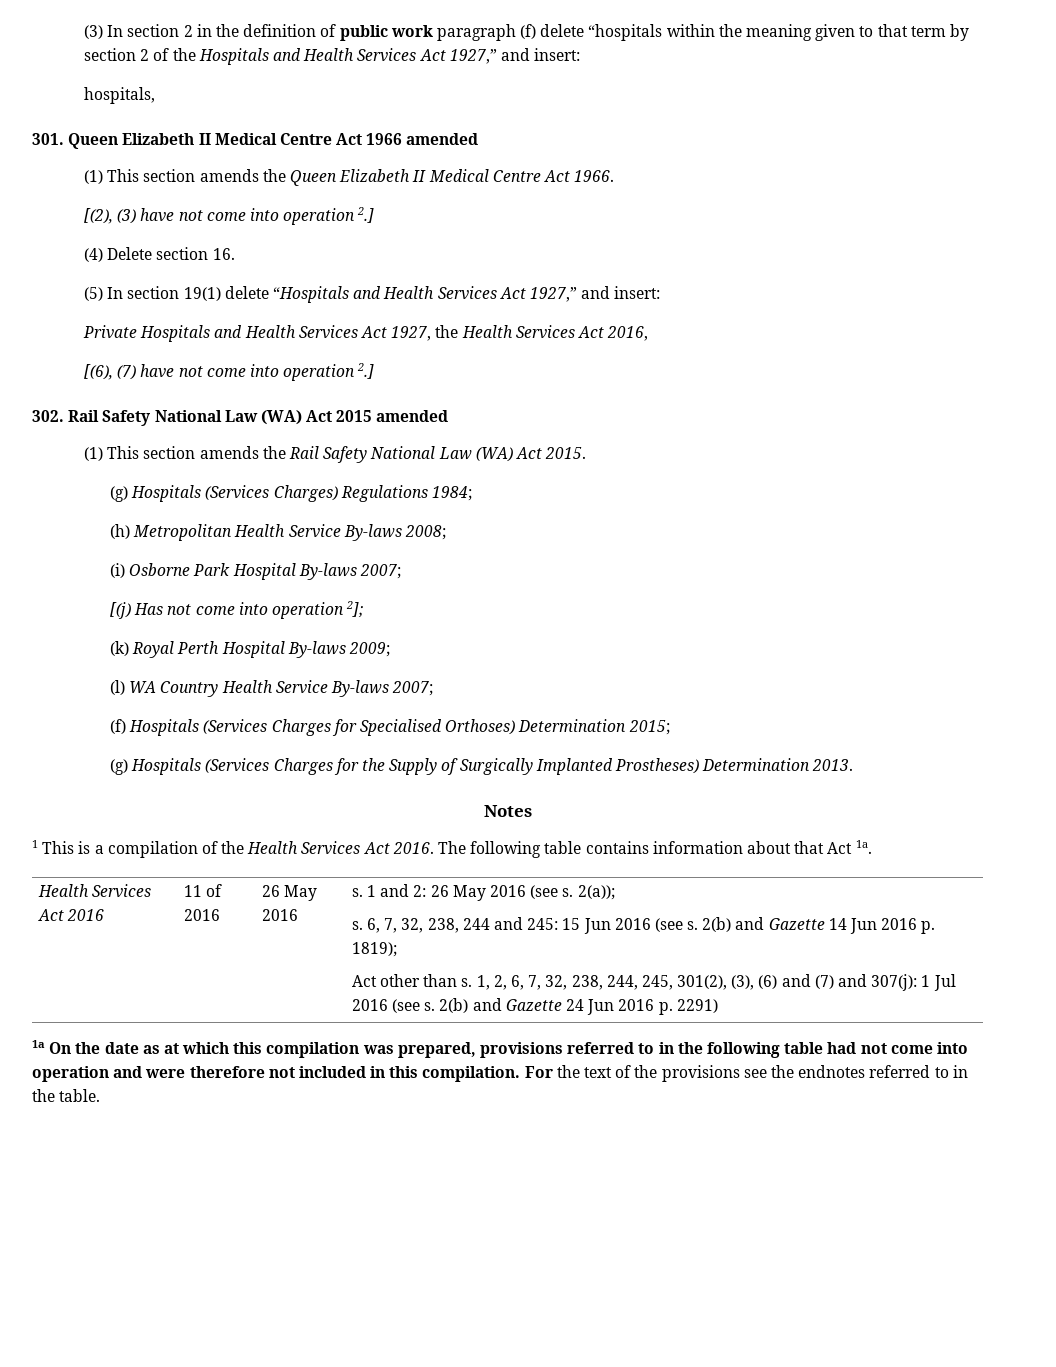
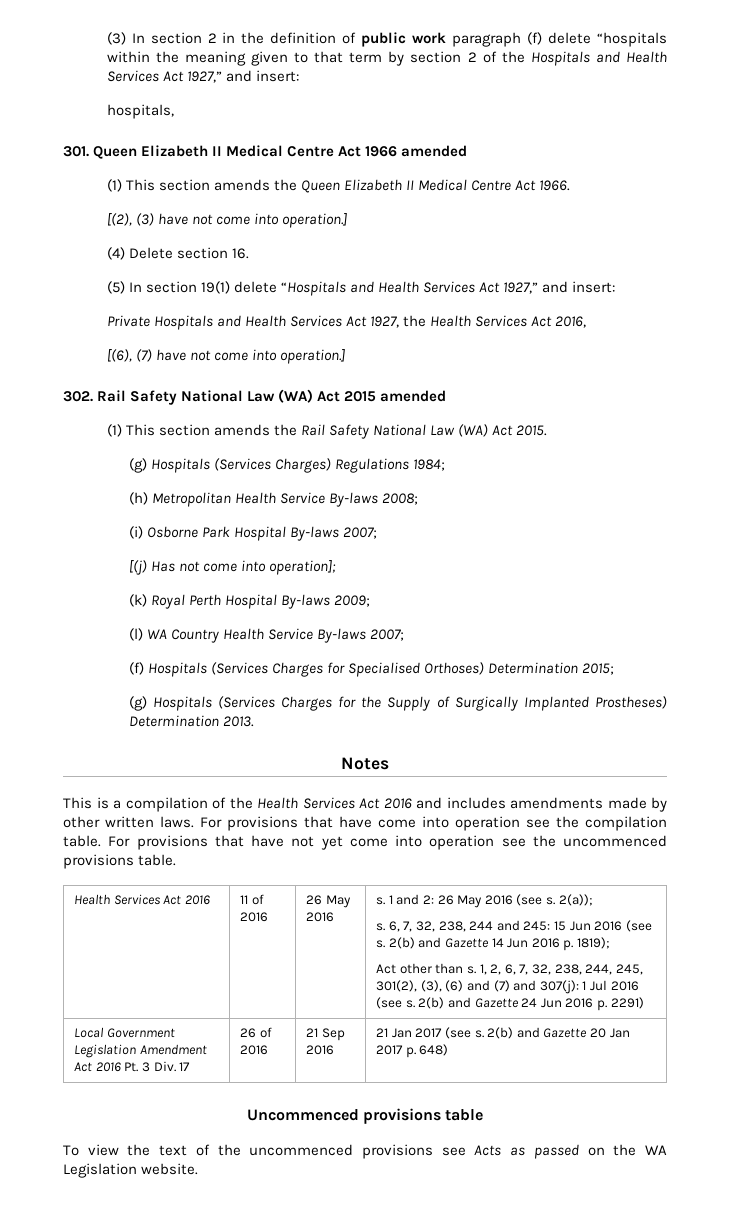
[283,207,375,225] operation 2.] -> [281,213,347,228] operation.]
[283,363,375,381] operation 2.] -> [279,349,345,364] operation.]
[272,601,364,619] operation 2]; -> [268,560,336,575] operation];
[32,840,38,848] 1 -> (389, 763) none
[392,840,872,858] 2016. The following table contains information about that Act 1a. -> [383,797,667,812] [63,816,667,831] [63,835,667,850] [63,854,177,869] 2016 and includes amendments made by other written laws. For provisions that have come into operation see the compilation table. For provisions that have not yet come into operation see the uncommenced provisions table.
[32,1040,968,1058] [32,1066,553,1082] // 1a On the date as at which this compilation was prepared, provisions referred to in the following table had not come into operation and were therefore not included in this compilation. For -> [73,1027,175,1038] [73,1044,207,1058] [73,1061,191,1072] [239,1027,272,1038] [239,1045,268,1055] [305,1028,345,1041] [305,1045,334,1055] [375,1027,630,1039] [375,1044,449,1058] [246,1108,484,1124] [63,1144,119,1156] // Local Government Legislation Amendment Act 2016 Pt. 3 Div. 17 | 26 of 2016 | 21 Sep 2016 | 21 Jan 2017 (see s. 2(b) and Gazette 20 Jan 2017 p. 648) // Uncommenced provisions table // To view
(658, 1071) none -> [249,1144,354,1156] uncommenced
[770,1065,968,1078] [32,1089,101,1102] the endnotes referred to in the table. -> [474,1144,667,1159] [63,1163,199,1178] Acts as passed on the WA Legislation website.

